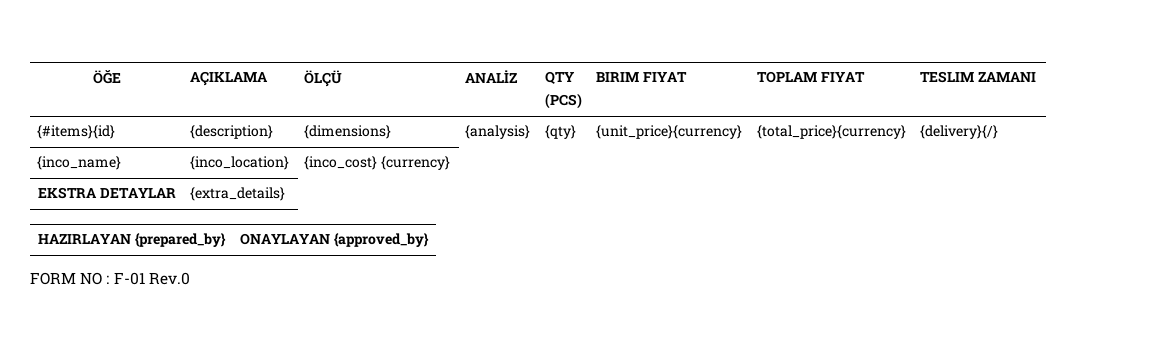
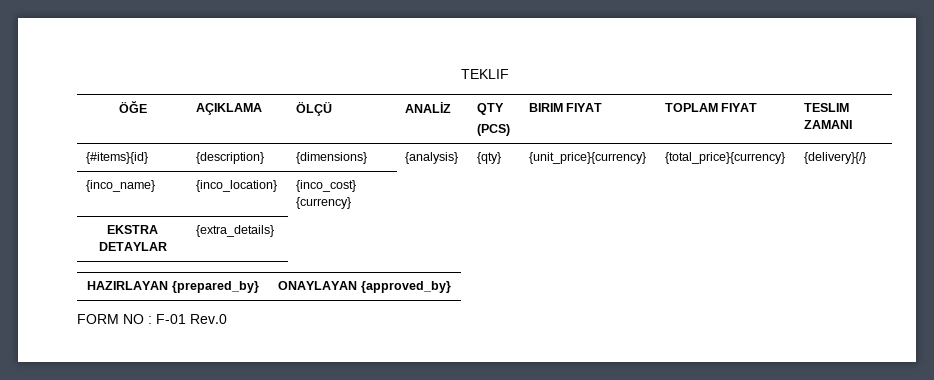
(93, 77) none -> [460,69,509,79] TEKLIF //

